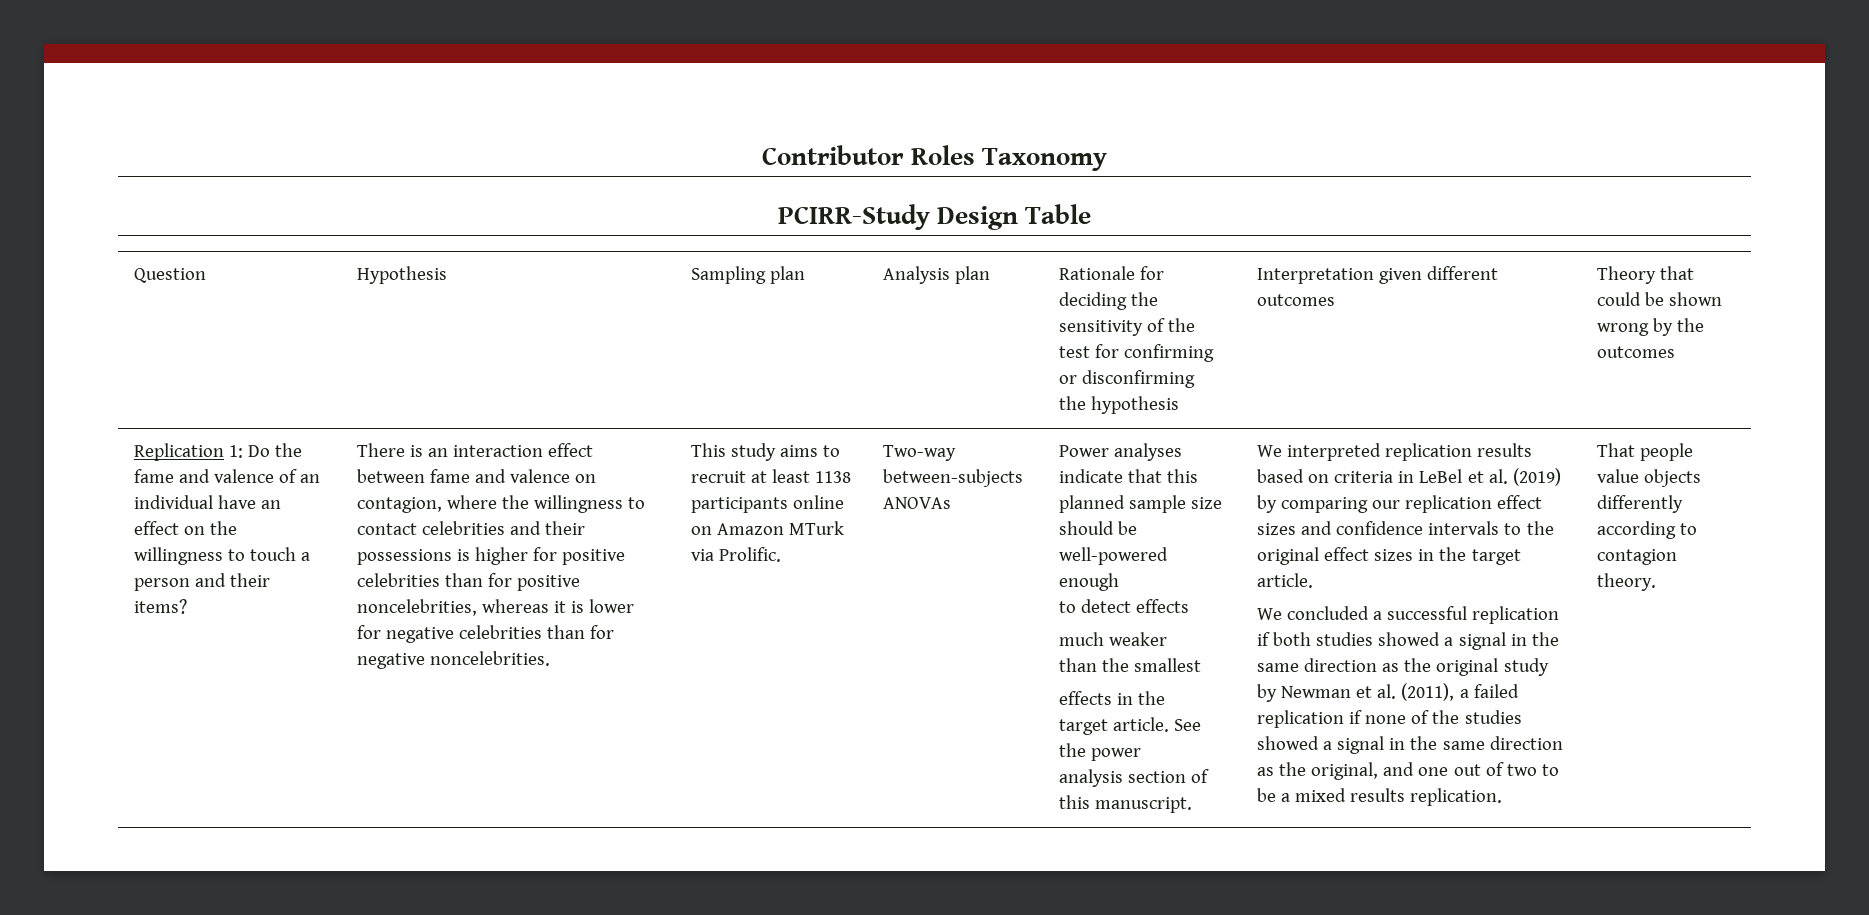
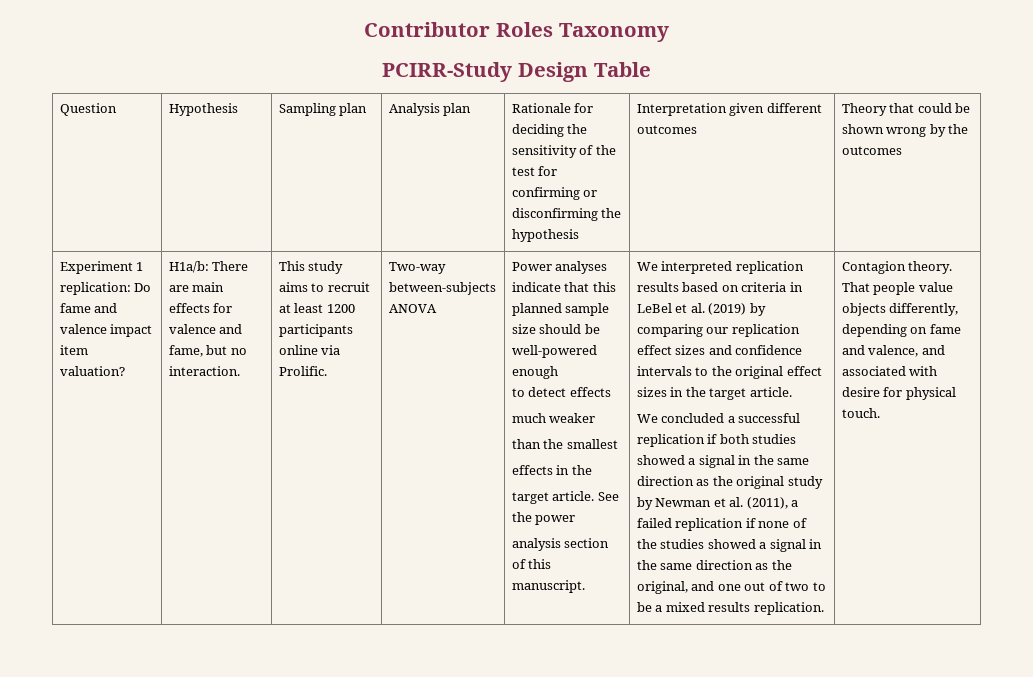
[133,443,303,461] [133,469,321,483] [133,495,282,509] [133,521,238,535] [133,547,311,565] [133,573,271,591] [133,599,187,614] [356,443,594,457] [356,469,597,483] [356,495,646,513] [356,521,586,535] [356,547,626,565] [356,573,581,591] [356,599,635,616] [356,625,615,643] [356,651,551,669] Replication 1: Do the fame and valence of an individual have an effect on the willingness to touch a person and their items? | There is an interaction effect between fame and valence on contagion, where the willingness to contact celebrities and their possessions is higher for positive celebrities than for positive noncelebrities, whereas it is lower for negative celebrities than for negative noncelebrities. -> [59,261,144,274] [59,282,152,295] [59,303,118,313] [59,324,153,337] [59,345,88,355] [59,366,125,376] [168,261,249,273] [168,282,225,292] [168,303,233,313] [168,324,243,334] [168,345,247,357] [168,366,240,376] Experiment 1 replication: Do fame and valence impact item valuation? | H1a/b: There are main effects for valence and fame, but no interaction.
[815,471,852,483] 1138 -> [326,304,355,313] 1200
[690,521,845,535] on Amazon MTurk -> (318, 350) none
[882,497,951,509] ANOVAs -> [388,304,437,313] ANOVA
(1503, 797) none -> [841,261,953,274] Contagion theory.
[1596,495,1683,513] [1596,521,1698,539] [1596,549,1677,565] [1596,573,1656,591] differently according to contagion theory. -> [889,303,959,316] [841,324,961,337] [841,345,945,357] [841,366,938,376] [841,387,956,400] [841,408,880,418] differently, depending on fame and valence, and associated with desire for physical touch.

